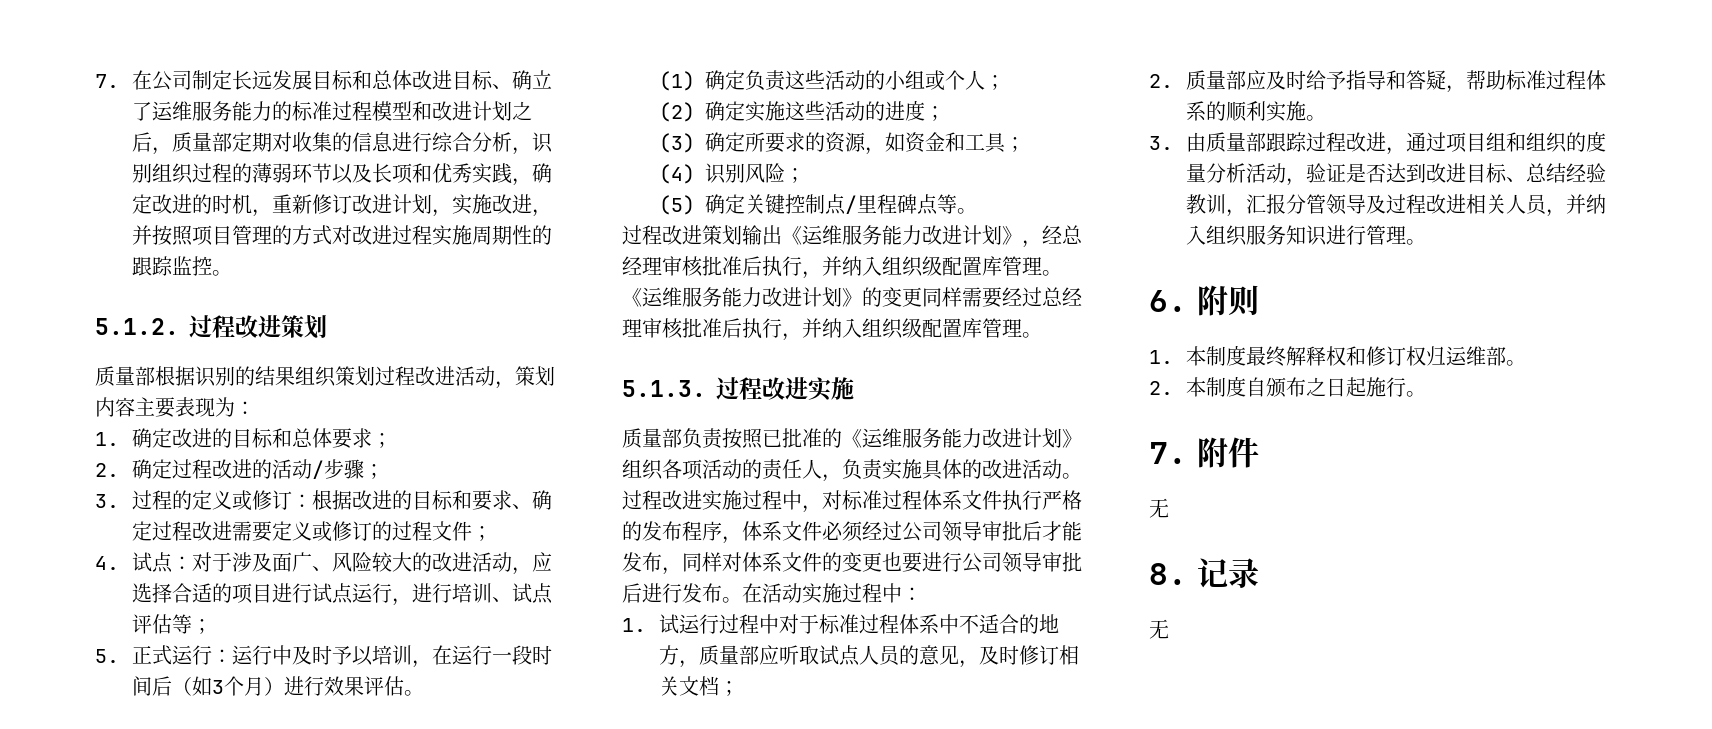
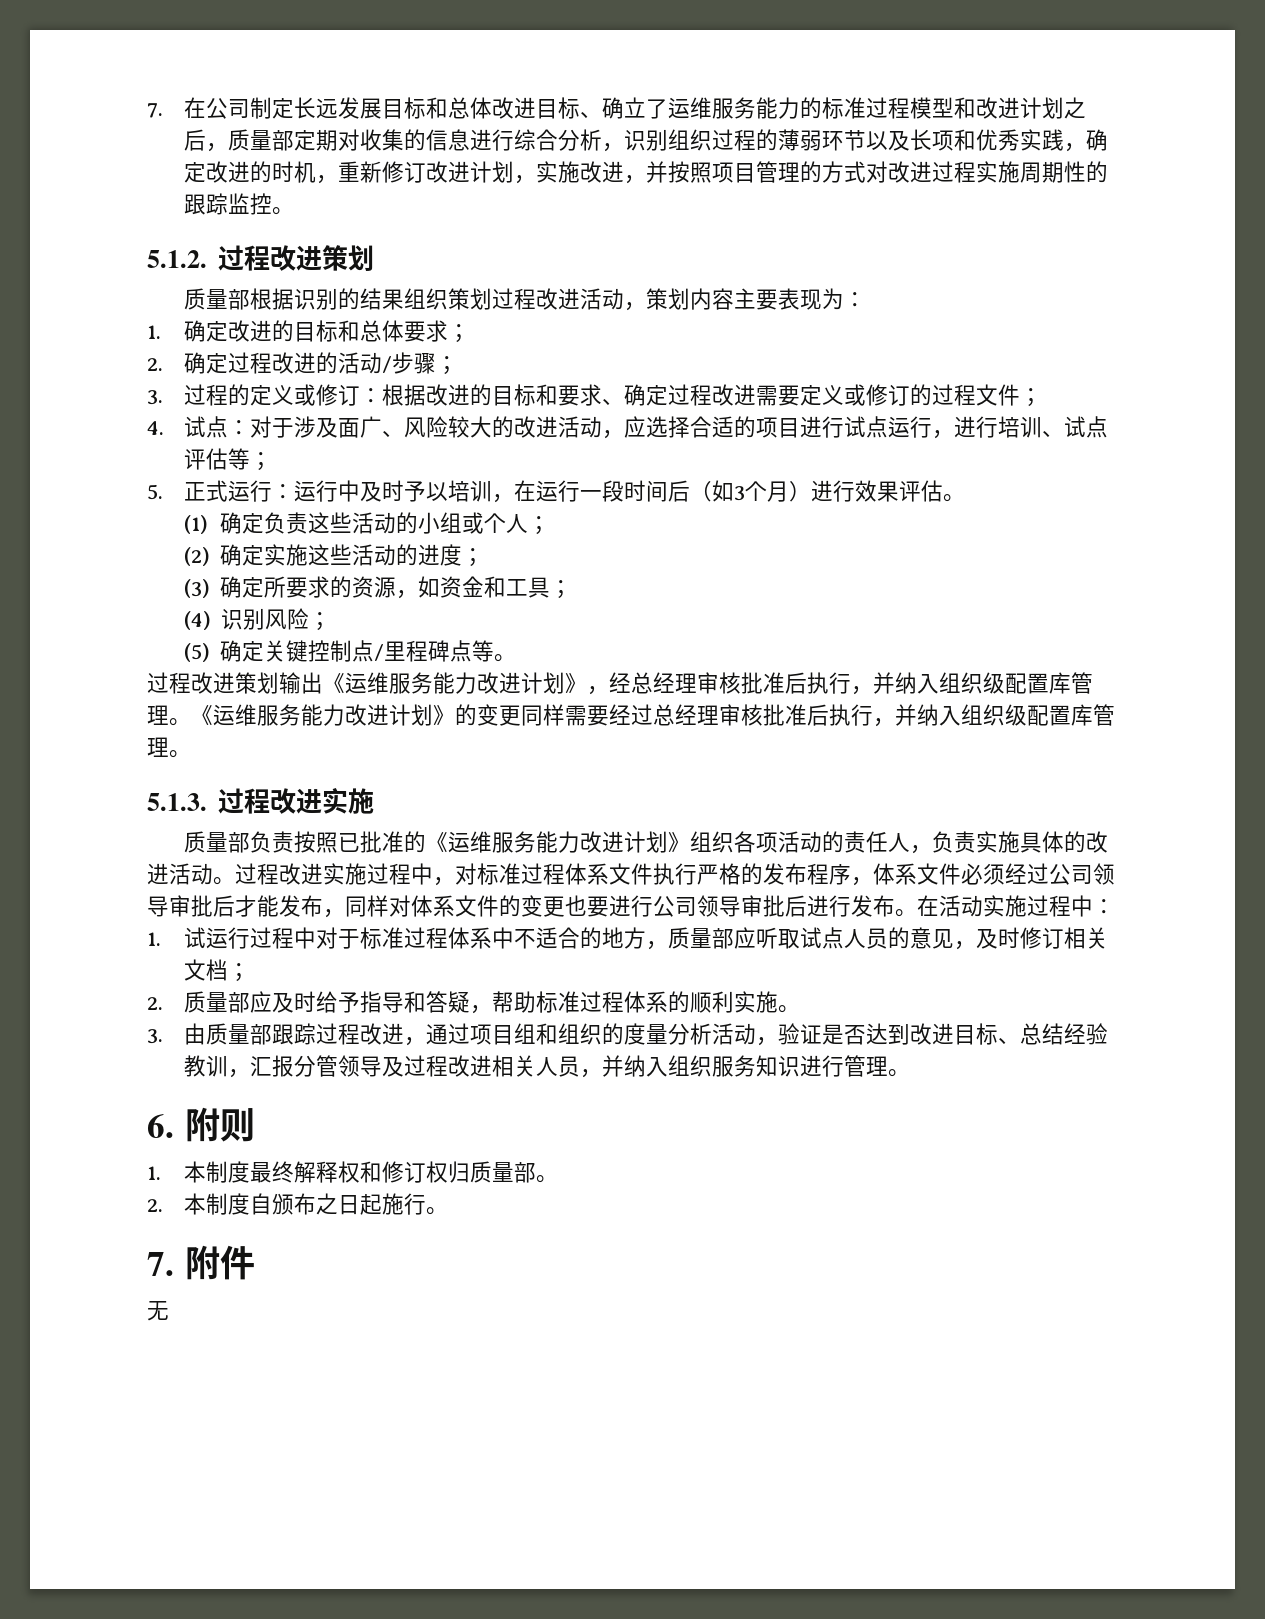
[1446,346,1487,366] 运维 -> [469,1161,514,1183] 质量
[1149,558,1259,588] [1149,619,1169,639] // 8.记录 // 无 -> (169, 1311) none

